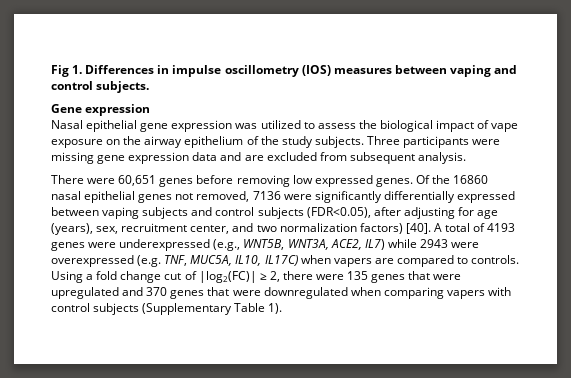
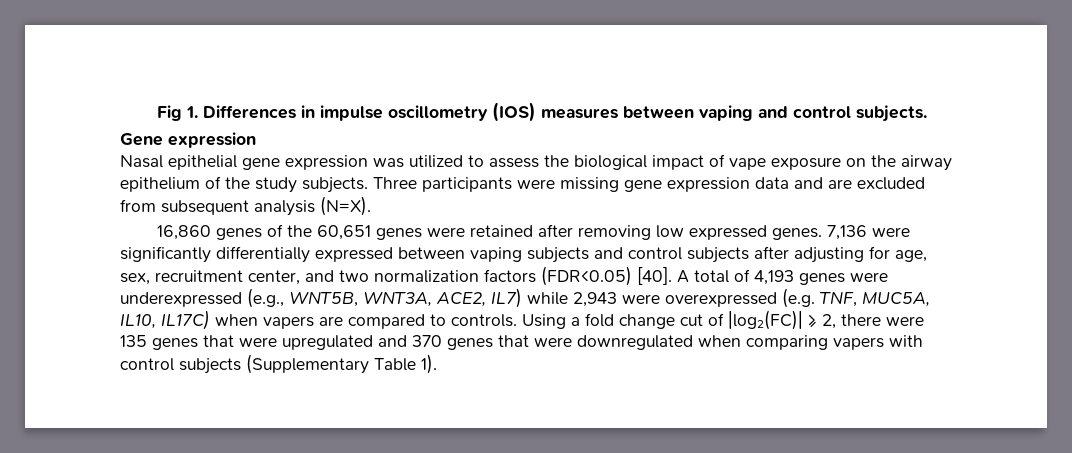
[417,152,466,164] [51,175,489,187] [51,191,281,203] analysis. // There were 60,651 genes before removing low expressed genes. Of the 16860 nasal epithelial genes not removed, 7136 -> [254,196,371,216] [156,224,867,240] analysis (N=X). // 16,860 genes of the 60,651 genes were retained after removing low expressed genes. 7,136
[306,207,371,218] (FDR<0.05), -> (749, 255) none
[477,210,499,219] [51,223,93,235] age (years), -> [895,250,927,262] age,
[359,223,403,234] factors) -> [484,266,632,286] factors (FDR<0.05)
[487,223,516,232] 4193 -> [754,270,794,285] 4,193
[419,239,448,248] 2943 -> [573,292,617,307] 2,943

